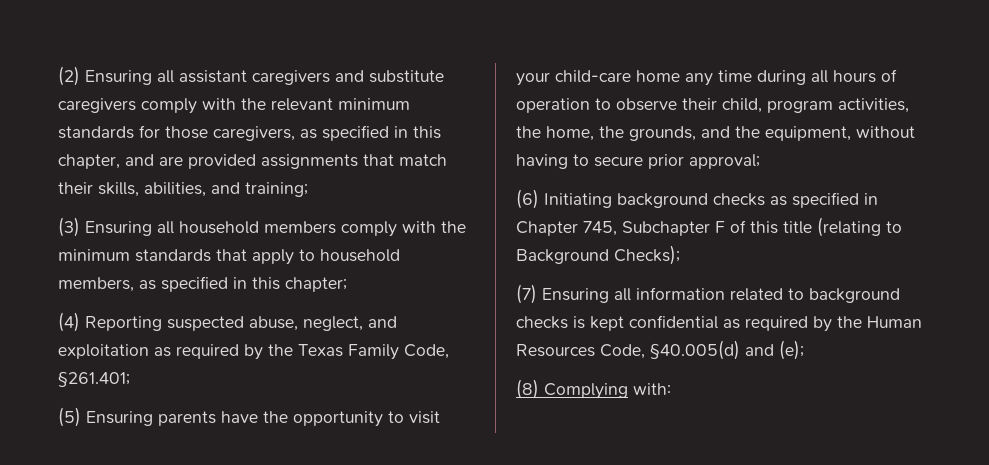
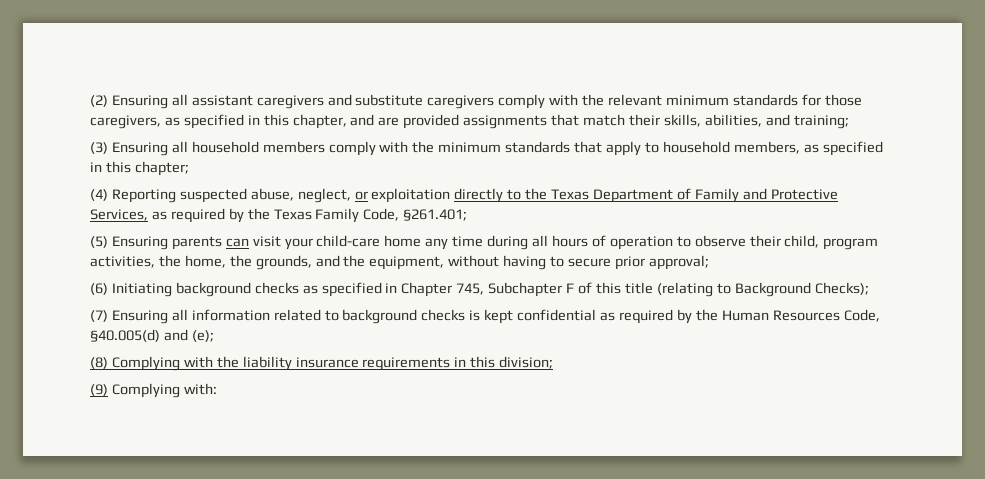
[368,316,397,328] [58,344,149,359] and exploitation -> [354,188,838,203] [90,209,148,221] or exploitation directly to the Texas Department of Family and Protective Services,
[221,411,404,427] have the opportunity to -> [225,238,249,247] can
(628, 391) none -> [183,356,554,371] [90,383,180,398] with the liability insurance requirements in this division; // (9) Complying

